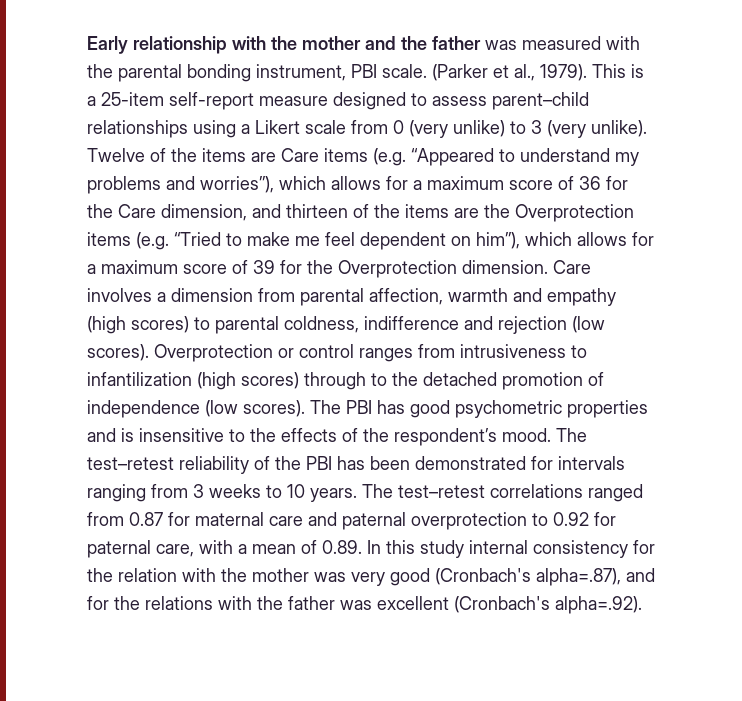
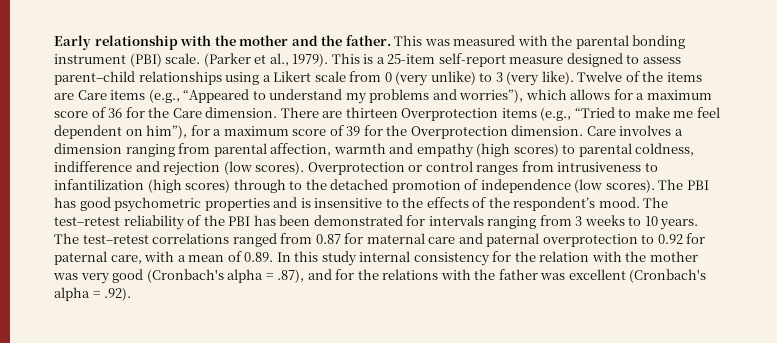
[432,36,481,50] father -> [345,35,423,46] father. This
[256,64,377,81] instrument, PBI -> [54,53,162,67] instrument (PBI)
[591,120,647,137] unlike). -> [541,71,574,85] like).
[373,148,494,166] (e.g. ‘‘Appeared -> [148,89,250,103] (e.g., “Appeared
[200,176,274,193] worries’’), -> [459,89,524,103] worries”),
[161,204,634,222] [87,232,221,250] dimension, and thirteen of the items are the Overprotection items (e.g. ‘‘Tried -> [205,107,615,121] dimension. There are thirteen Overprotection items (e.g., “Tried
[476,232,627,249] him’’), which allows -> [146,125,188,139] him”),
(253, 295) none -> [125,144,175,157] ranging
[536,568,621,586] alpha=.87), -> [227,269,305,283] alpha = .87),
[555,596,642,614] alpha=.92). -> [54,287,132,301] alpha = .92).

